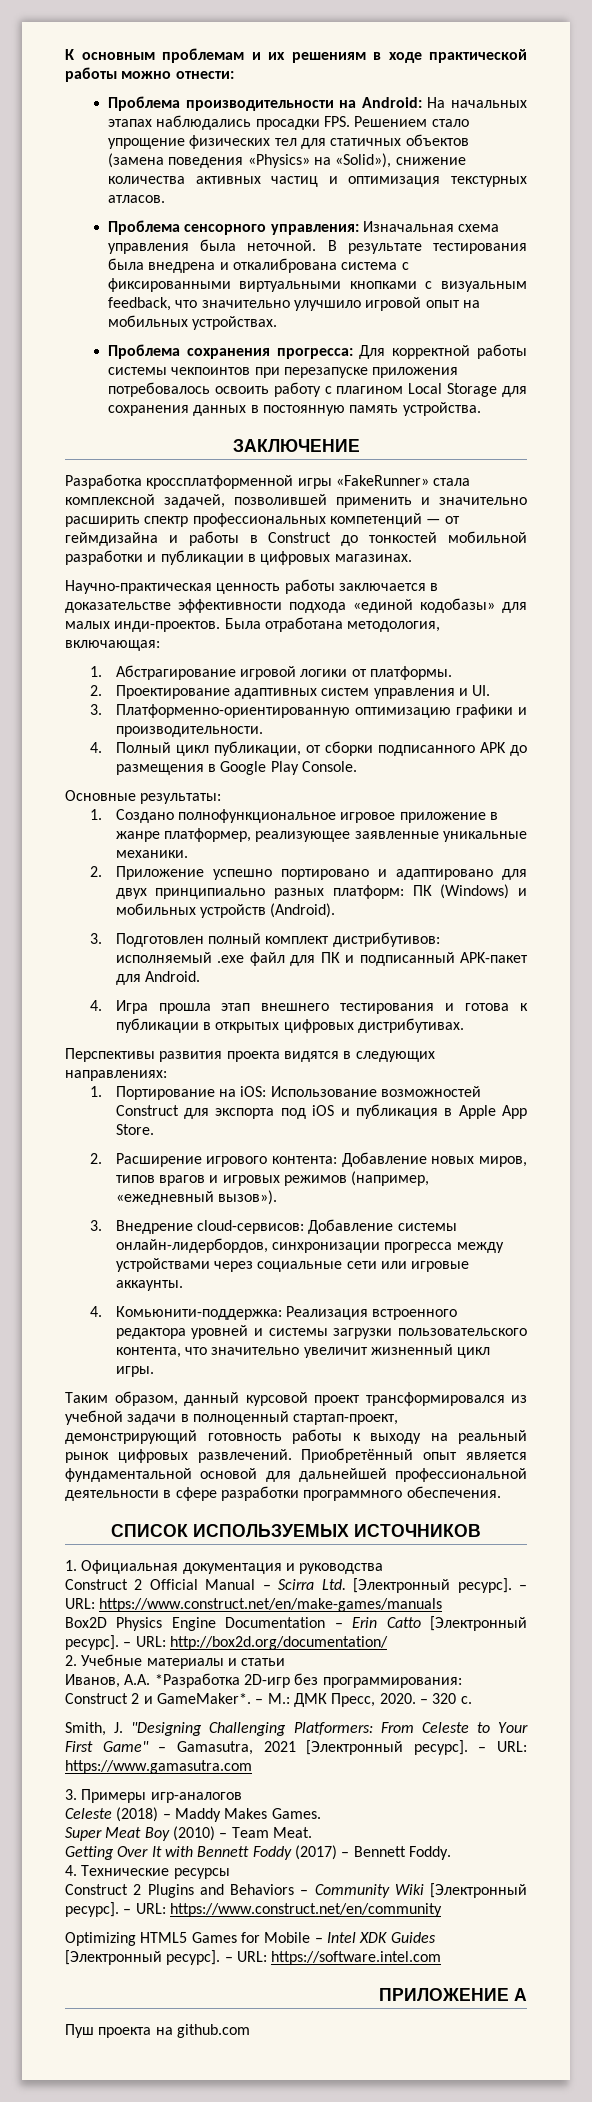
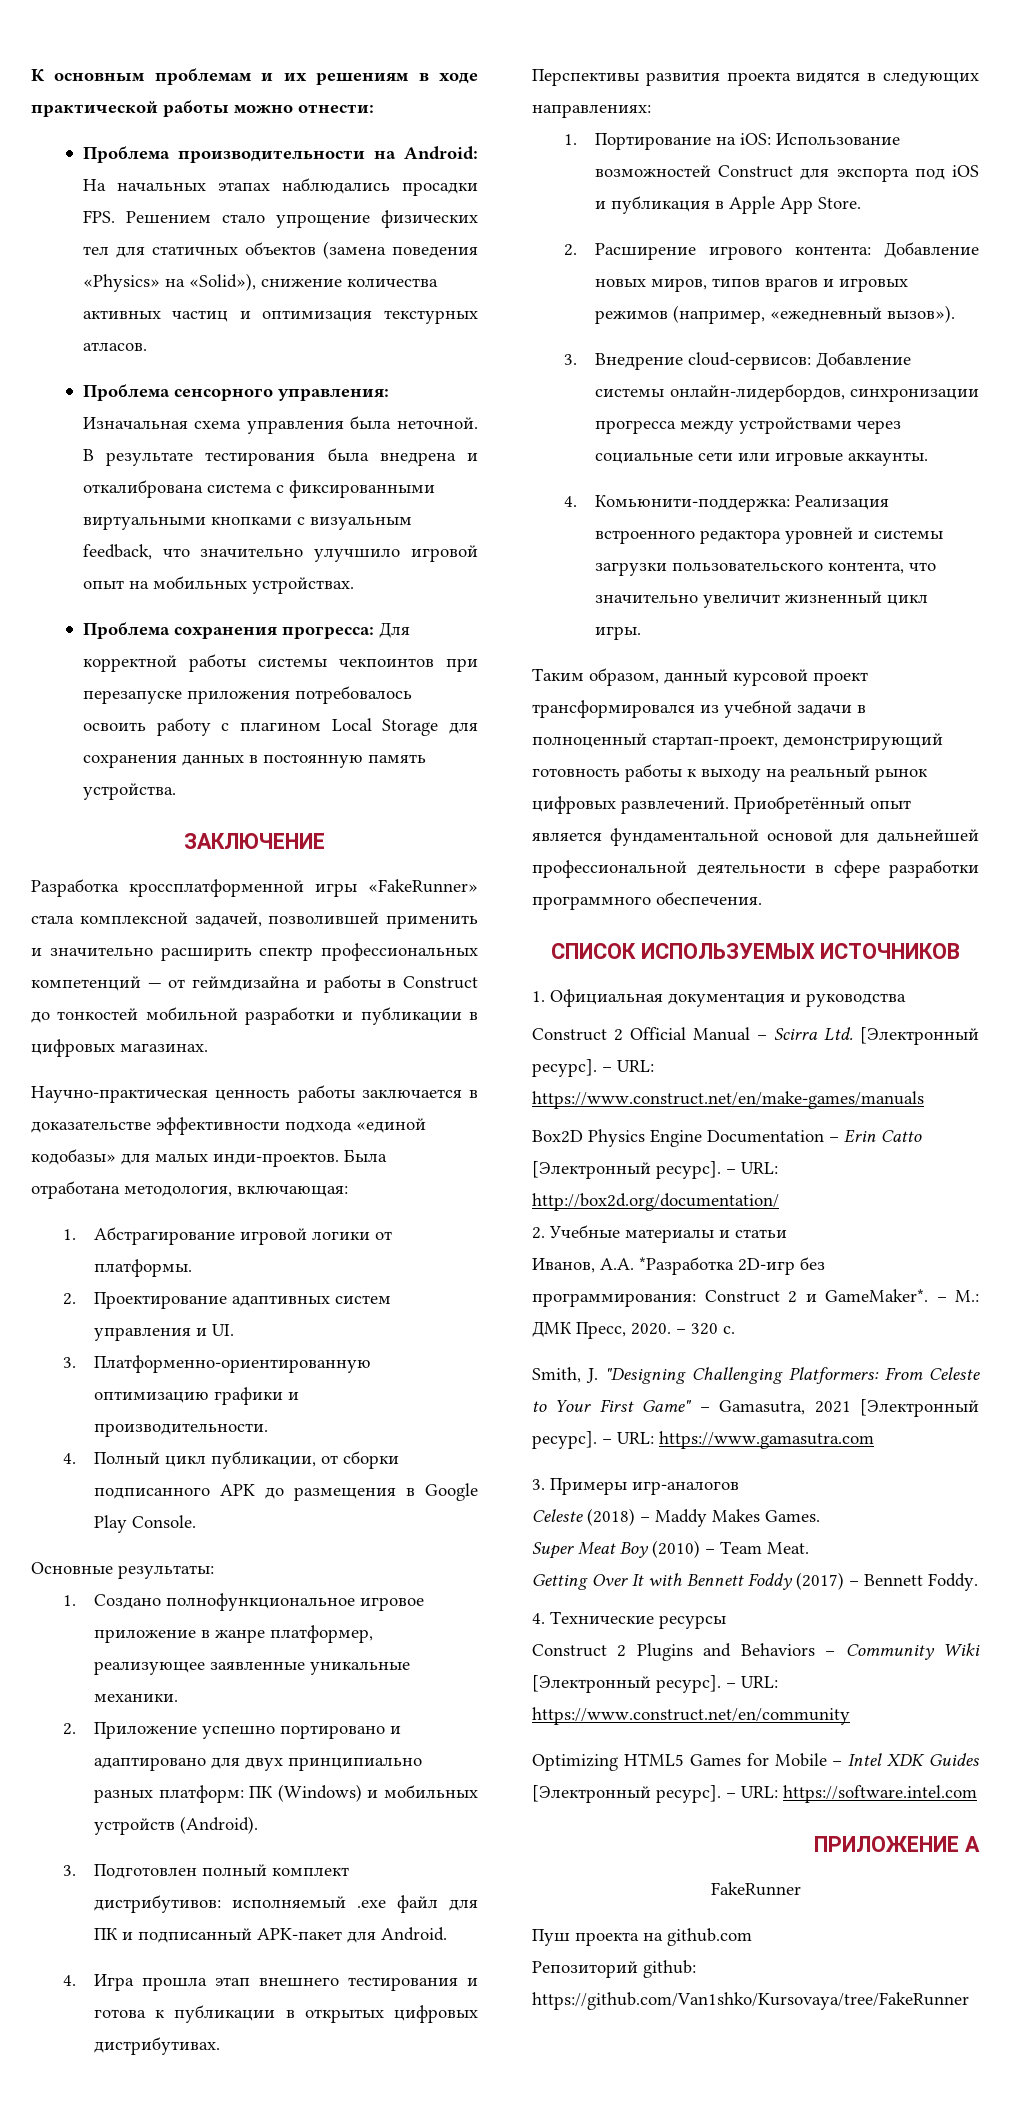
(527, 1994) none -> [710,1882,801,1896] // FakeRunner
(250, 2031) none -> [532,1960,696,1978] [532,1992,969,2010] // Репозиторий github: https://github.com/Van1shko/Kursovaya/tree/FakeRunner

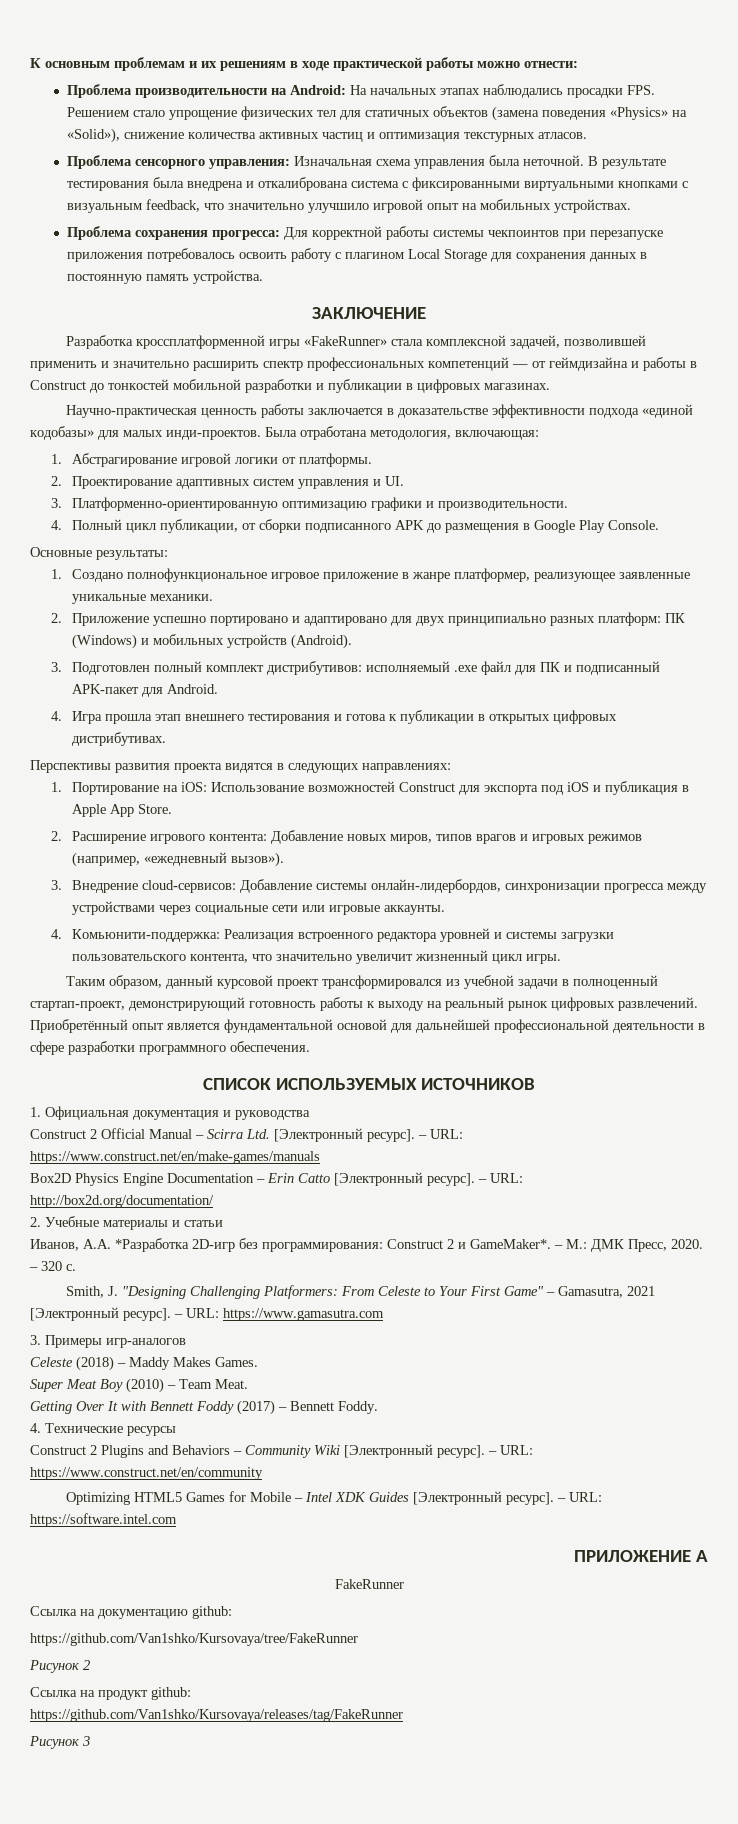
[532,1928,752,1946] [532,1960,696,1978] [532,1992,969,2010] Пуш проекта на github.com // Репозиторий github: https://github.com/Van1shko/Kursovaya/tree/FakeRunner -> [30,1606,232,1619] [30,1633,358,1646] [29,1660,90,1673] [30,1687,191,1700] [30,1709,403,1722] [29,1736,90,1749] Ссылка на документацию github: // https://github.com/Van1shko/Kursovaya/tree/FakeRunner // Рисунок 2 // Ссылка на продукт github: // https://github.com/Van1shko/Kursovaya/releases/tag/FakeRunner // Рисунок 3

